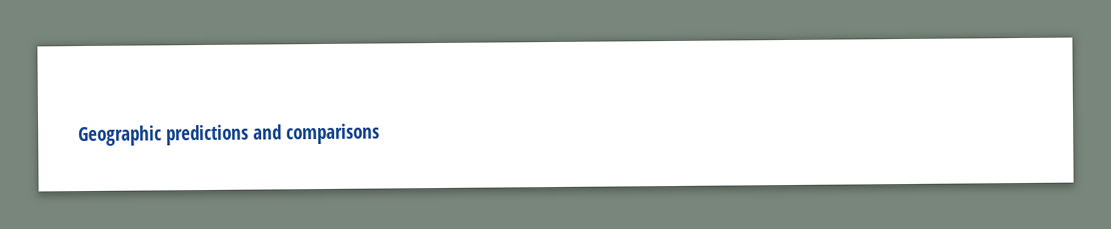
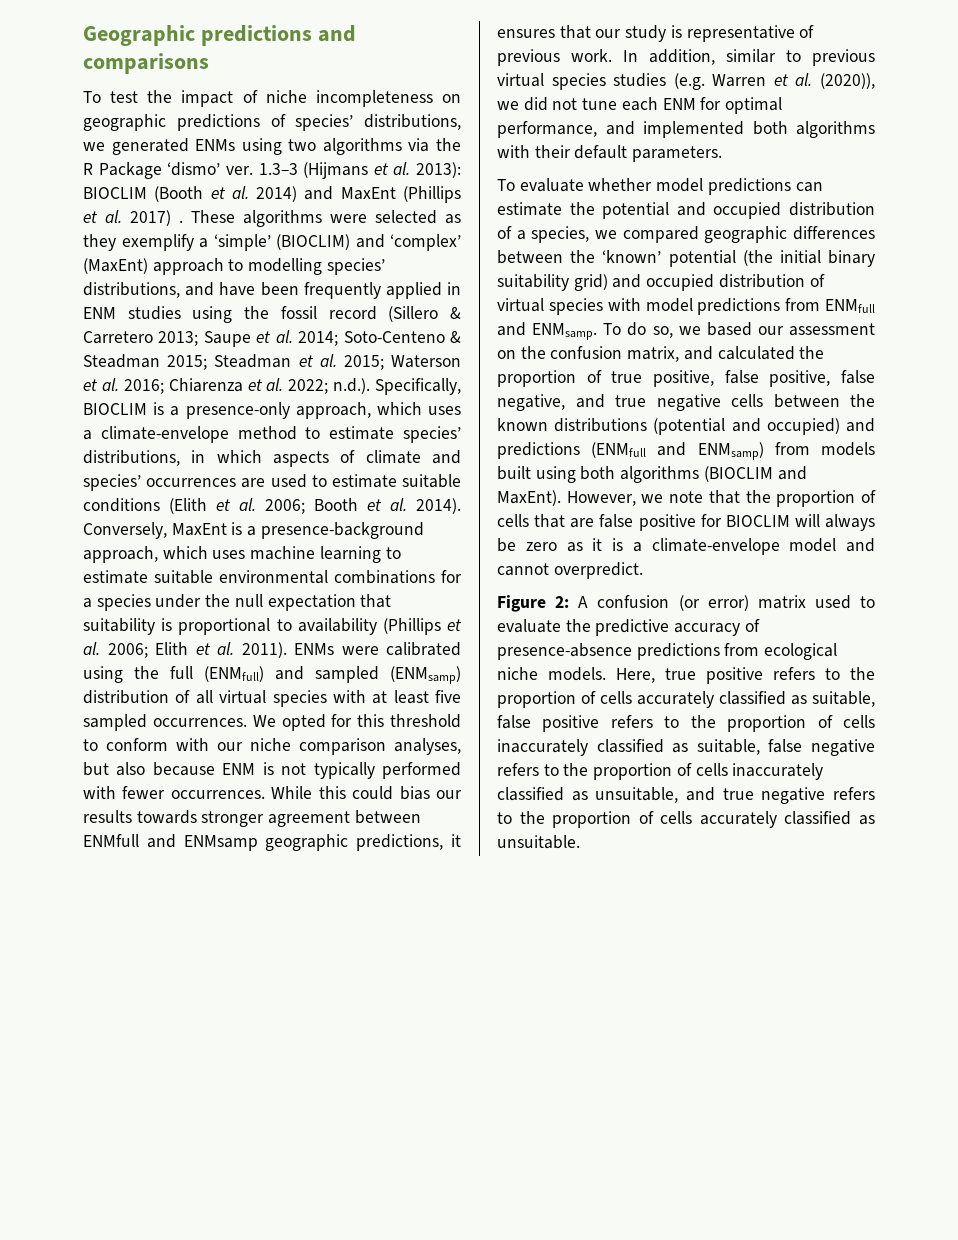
(380, 134) none -> [83,90,462,107] [83,114,461,131] [83,138,461,155] [83,162,461,179] [83,186,461,203] [83,210,461,227] [83,234,461,251] [83,258,385,275] [83,282,461,299] [83,306,462,323] [83,330,462,347] [83,354,461,370] [83,378,461,395] [83,402,461,419] [83,426,462,443] [83,450,461,467] [83,474,461,491] [83,498,461,514] [83,522,424,539] [83,546,401,563] [83,570,462,584] [83,594,392,611] [83,618,462,635] [83,642,461,658] [83,666,461,684] [83,690,461,707] [83,714,461,731] [83,738,461,755] [83,762,462,779] [83,786,463,800] [83,810,421,827] [83,834,461,851] [497,25,815,42] [497,49,875,66] [497,73,875,90] [497,97,783,114] [497,121,875,138] [497,145,723,162] [497,178,823,195] [497,202,875,219] [497,226,875,243] [497,250,875,267] [497,274,825,291] [497,298,875,315] [497,322,875,340] [497,346,825,362] [497,370,875,387] [497,394,875,411] [497,418,875,435] [497,442,875,460] [497,466,807,483] [497,490,876,507] [497,514,875,531] [497,538,875,555] [497,562,643,579] [497,595,875,612] [497,619,760,636] [497,643,838,660] [497,667,875,684] [497,691,875,708] [497,715,875,732] [497,739,875,756] [497,763,824,780] [497,787,875,804] [497,811,875,828] [497,835,580,849] // To test the impact of niche incompleteness on geographic predictions of species’ distributions, we generated ENMs using two algorithms via the R Package ‘dismo’ ver. 1.3–3 (Hijmans et al. 2013): BIOCLIM (Booth et al. 2014) and MaxEnt (Phillips et al. 2017) . These algorithms were selected as they exemplify a ‘simple’ (BIOCLIM) and ‘complex’ (MaxEnt) approach to modelling species’ distributions, and have been frequently applied in ENM studies using the fossil record (Sillero & Carretero 2013; Saupe et al. 2014; Soto-Centeno & Steadman 2015; Steadman et al. 2015; Waterson et al. 2016; Chiarenza et al. 2022; n.d.). Specifically, BIOCLIM is a presence-only approach, which uses a climate-envelope method to estimate species’ distributions, in which aspects of climate and species’ occurrences are used to estimate suitable conditions (Elith et al. 2006; Booth et al. 2014). Conversely, MaxEnt is a presence-background approach, which uses machine learning to estimate suitable environmental combinations for a species under the null expectation that suitability is proportional to availability (Phillips et al. 2006; Elith et al. 2011). ENMs were calibrated using the full (ENMfull) and sampled (ENMsamp) distribution of all virtual species with at least five sampled occurrences. We opted for this threshold to conform with our niche comparison analyses, but also because ENM is not typically performed with fewer occurrences. While this could bias our results towards stronger agreement between ENMfull and ENMsamp geographic predictions, it ensures that our study is representative of previous work. In addition, similar to previous virtual species studies (e.g. Warren et al. (2020)), we did not tune each ENM for optimal performance, and implemented both algorithms with their default parameters. // To evaluate whether model predictions can estimate the potential and occupied distribution of a species, we compared geographic differences between the ‘known’ potential (the initial binary suitability grid) and occupied distribution of virtual species with model predictions from ENMfull and ENMsamp. To do so, we based our assessment on the confusion matrix, and calculated the proportion of true positive, false positive, false negative, and true negative cells between the known distributions (potential and occupied) and predictions (ENMfull and ENMsamp) from models built using both algorithms (BIOCLIM and MaxEnt). However, we note that the proportion of cells that are false positive for BIOCLIM will always be zero as it is a climate-envelope model and cannot overpredict. // Figure 2: A confusion (or error) matrix used to evaluate the predictive accuracy of presence-absence predictions from ecological niche models. Here, true positive refers to the proportion of cells accurately classified as suitable, false positive refers to the proportion of cells inaccurately classified as suitable, false negative refers to the proportion of cells inaccurately classified as unsuitable, and true negative refers to the proportion of cells accurately classified as unsuitable.

